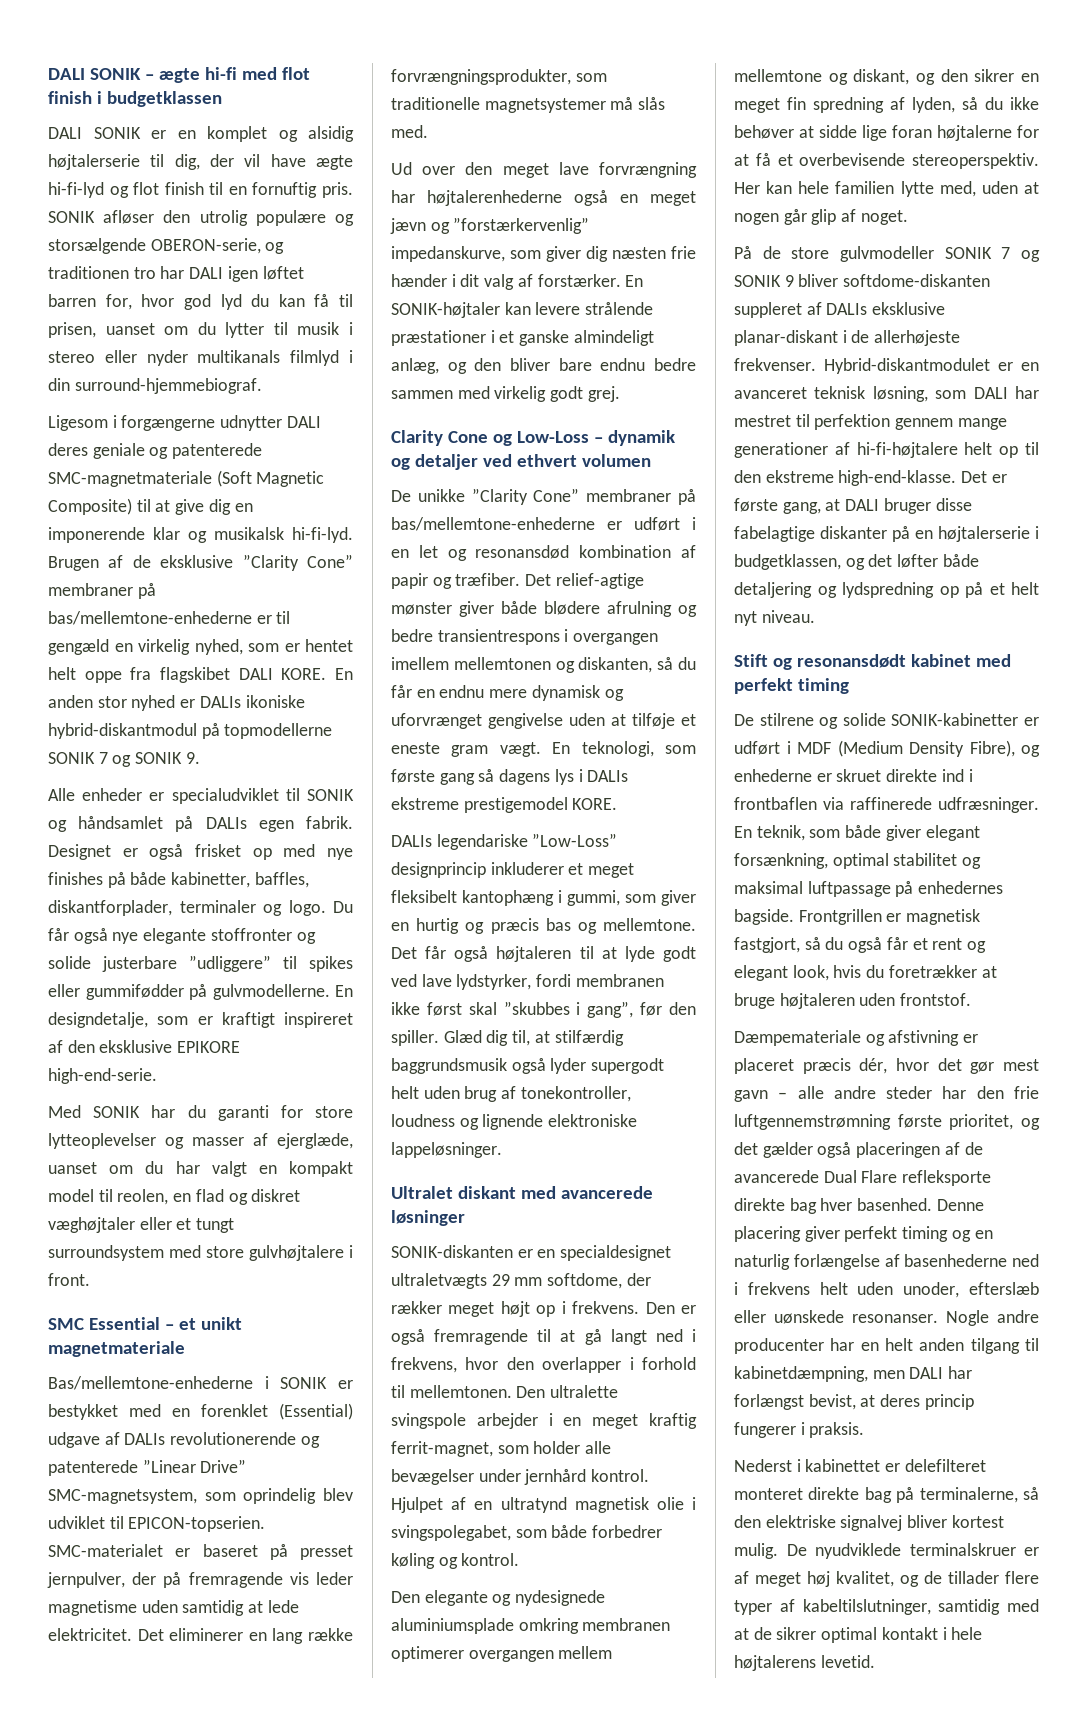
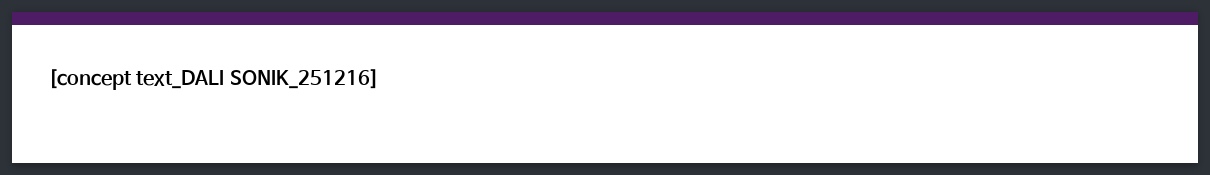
[48,67,310,83] [48,91,222,107] [48,126,354,142] [48,154,353,170] [48,182,353,198] [48,210,354,226] [48,238,285,254] [48,266,304,282] [48,294,353,310] [48,322,353,338] [48,350,354,366] [48,378,262,394] [48,415,321,431] [48,443,263,459] [48,470,325,487] [48,498,253,515] [48,527,353,543] [48,554,353,571] [48,583,156,599] [48,611,291,625] [48,639,353,655] [48,667,353,683] [48,695,305,711] [48,723,333,739] [48,752,200,767] [48,788,354,804] [48,816,353,832] [48,844,353,860] [48,872,309,888] [48,900,353,916] [48,928,316,944] [48,955,353,972] [48,984,353,1000] [48,1012,353,1028] [48,1040,241,1053] [48,1068,157,1084] [48,1105,353,1121] [48,1133,353,1149] [48,1161,353,1177] [48,1189,301,1205] [48,1217,235,1233] [48,1245,353,1261] [48,1273,90,1286] [48,1317,242,1330] [48,1341,185,1357] [48,1376,353,1390] [48,1403,353,1420] [48,1432,320,1448] [48,1459,247,1476] [48,1488,353,1504] [48,1516,266,1532] [48,1544,353,1560] [47,1572,353,1588] [48,1600,299,1616] [48,1628,353,1644] [391,69,607,85] [391,97,666,113] [391,125,428,138] [391,162,697,178] [391,190,696,206] [390,217,590,234] [391,246,696,262] [391,274,644,290] [391,302,654,318] [391,330,654,346] [391,358,696,374] [391,386,620,402] [391,430,675,446] [391,454,651,470] [391,488,696,505] [391,517,696,531] [391,545,696,561] [391,573,644,589] [391,601,697,617] [391,629,659,645] [391,657,696,673] [391,685,624,701] [391,713,696,729] [391,741,696,757] [391,769,629,785] [391,797,618,813] [391,833,618,850] [391,862,635,878] [391,890,696,906] [391,918,696,934] [391,946,696,962] [391,974,664,990] [391,1001,696,1018] [391,1030,624,1046] [391,1058,665,1074] [391,1086,631,1102] [391,1114,638,1130] [391,1142,502,1158] [391,1186,653,1199] [391,1210,465,1226] [391,1245,672,1261] [391,1273,651,1289] [391,1301,696,1317] [391,1329,696,1345] [391,1357,696,1373] [391,1385,619,1398] [391,1413,697,1429] [391,1441,612,1457] [391,1469,650,1485] [391,1497,696,1513] [391,1525,663,1541] [391,1553,520,1569] [391,1590,606,1606] [391,1618,671,1634] [391,1646,613,1662] [734,69,1039,85] [734,97,1039,113] [734,125,1039,141] [734,153,1039,169] [734,181,1039,197] [734,209,908,225] [734,246,1040,262] [734,274,991,287] [734,302,946,318] [734,330,961,346] [734,358,1039,374] [734,386,1039,402] [734,414,1007,430] [734,442,1039,458] [734,470,1007,486] [734,498,972,514] [734,526,1039,542] [734,554,979,570] [734,582,1039,598] [734,610,815,626] [734,654,1011,670] [734,678,849,694] [734,713,1039,729] [734,740,1040,757] [734,769,973,782] [734,797,1039,813] [734,825,980,841] [734,853,982,869] [734,881,1004,897] [734,909,981,925] [734,937,987,953] [734,965,997,981] [734,993,972,1009] [734,1030,979,1046] [734,1058,1039,1074] [734,1086,1039,1102] [734,1114,1040,1130] [734,1142,983,1158] [734,1170,992,1186] [734,1198,984,1214] [734,1226,993,1242] [734,1254,1039,1270] [734,1282,1039,1298] [734,1310,1039,1326] [734,1338,1039,1354] [734,1366,973,1382] [734,1394,974,1410] [734,1422,865,1438] [734,1459,986,1472] [734,1487,1039,1503] [734,1515,1004,1531] [734,1543,1039,1559] [734,1571,1039,1587] [734,1599,1039,1615] [734,1627,983,1643] [734,1655,875,1671] DALI SONIK – ægte hi-fi med flot finish i budgetklassen // DALI SONIK er en komplet og alsidig højtalerserie til dig, der vil have ægte hi-fi-lyd og flot finish til en fornuftig pris. SONIK afløser den utrolig populære og storsælgende OBERON-serie, og traditionen tro har DALI igen løftet barren for, hvor god lyd du kan få til prisen, uanset om du lytter til musik i stereo eller nyder multikanals filmlyd i din surround-hjemmebiograf. // Ligesom i forgængerne udnytter DALI deres geniale og patenterede SMC-magnetmateriale (Soft Magnetic Composite) til at give dig en imponerende klar og musikalsk hi-fi-lyd. Brugen af de eksklusive ”Clarity Cone” membraner på bas/mellemtone-enhederne er til gengæld en virkelig nyhed, som er hentet helt oppe fra flagskibet DALI KORE. En anden stor nyhed er DALIs ikoniske hybrid-diskantmodul på topmodellerne SONIK 7 og SONIK 9. // Alle enheder er specialudviklet til SONIK og håndsamlet på DALIs egen fabrik. Designet er også frisket op med nye finishes på både kabinetter, baffles, diskantforplader, terminaler og logo. Du får også nye elegante stoffronter og solide justerbare ”udliggere” til spikes eller gummifødder på gulvmodellerne. En designdetalje, som er kraftigt inspireret af den eksklusive EPIKORE high-end-serie. // Med SONIK har du garanti for store lytteoplevelser og masser af ejerglæde, uanset om du har valgt en kompakt model til reolen, en flad og diskret væghøjtaler eller et tungt surroundsystem med store gulvhøjtalere i front. // SMC Essential – et unikt magnetmateriale // Bas/mellemtone-enhederne i SONIK er bestykket med en forenklet (Essential) udgave af DALIs revolutionerende og patenterede ”Linear Drive” SMC-magnetsystem, som oprindelig blev udviklet til EPICON-topserien. SMC-materialet er baseret på presset jernpulver, der på fremragende vis leder magnetisme uden samtidig at lede elektricitet. Det eliminerer en lang række forvrængningsprodukter, som traditionelle magnetsystemer må slås med. // Ud over den meget lave forvrængning har højtalerenhederne også en meget jævn og ”forstærkervenlig” impedanskurve, som giver dig næsten frie hænder i dit valg af forstærker. En SONIK-højtaler kan levere strålende præstationer i et ganske almindeligt anlæg, og den bliver bare endnu bedre sammen med virkelig godt grej. // Clarity Cone og Low-Loss – dynamik og detaljer ved ethvert volumen // De unikke ”Clarity Cone” membraner på bas/mellemtone-enhederne er udført i en let og resonansdød kombination af papir og træfiber. Det relief-agtige mønster giver både blødere afrulning og bedre transientrespons i overgangen imellem mellemtonen og diskanten, så du får en endnu mere dynamisk og uforvrænget gengivelse uden at tilføje et eneste gram vægt. En teknologi, som første gang så dagens lys i DALIs ekstreme prestigemodel KORE. // DALIs legendariske ”Low-Loss” designprincip inkluderer et meget fleksibelt kantophæng i gummi, som giver en hurtig og præcis bas og mellemtone. Det får også højtaleren til at lyde godt ved lave lydstyrker, fordi membranen ikke først skal ”skubbes i gang”, før den spiller. Glæd dig til, at stilfærdig baggrundsmusik også lyder supergodt helt uden brug af tonekontroller, loudness og lignende elektroniske lappeløsninger. // Ultralet diskant med avancerede løsninger // SONIK-diskanten er en specialdesignet ultraletvægts 29 mm softdome, der rækker meget højt op i frekvens. Den er også fremragende til at gå langt ned i frekvens, hvor den overlapper i forhold til mellemtonen. Den ultralette svingspole arbejder i en meget kraftig ferrit-magnet, som holder alle bevægelser under jernhård kontrol. Hjulpet af en ultratynd magnetisk olie i svingspolegabet, som både forbedrer køling og kontrol. // Den elegante og nydesignede aluminiumsplade omkring membranen optimerer overgangen mellem mellemtone og diskant, og den sikrer en meget fin spredning af lyden, så du ikke behøver at sidde lige foran højtalerne for at få et overbevisende stereoperspektiv. Her kan hele familien lytte med, uden at nogen går glip af noget. // På de store gulvmodeller SONIK 7 og SONIK 9 bliver softdome-diskanten suppleret af DALIs eksklusive planar-diskant i de allerhøjeste frekvenser. Hybrid-diskantmodulet er en avanceret teknisk løsning, som DALI har mestret til perfektion gennem mange generationer af hi-fi-højtalere helt op til den ekstreme high-end-klasse. Det er første gang, at DALI bruger disse fabelagtige diskanter på en højtalerserie i budgetklassen, og det løfter både detaljering og lydspredning op på et helt nyt niveau. // Stift og resonansdødt kabinet med perfekt timing // De stilrene og solide SONIK-kabinetter er udført i MDF (Medium Density Fibre), og enhederne er skruet direkte ind i frontbaflen via raffinerede udfræsninger. En teknik, som både giver elegant forsænkning, optimal stabilitet og maksimal luftpassage på enhedernes bagside. Frontgrillen er magnetisk fastgjort, så du også får et rent og elegant look, hvis du foretrækker at bruge højtaleren uden frontstof. // Dæmpemateriale og afstivning er placeret præcis dér, hvor det gør mest gavn – alle andre steder har den frie luftgennemstrømning første prioritet, og det gælder også placeringen af de avancerede Dual Flare refleksporte direkte bag hver basenhed. Denne placering giver perfekt timing og en naturlig forlængelse af basenhederne ned i frekvens helt uden unoder, efterslæb eller uønskede resonanser. Nogle andre producenter har en helt anden tilgang til kabinetdæmpning, men DALI har forlængst bevist, at deres princip fungerer i praksis. // Nederst i kabinettet er delefilteret monteret direkte bag på terminalerne, så den elektriske signalvej bliver kortest mulig. De nyudviklede terminalskruer er af meget høj kvalitet, og de tillader flere typer af kabeltilslutninger, samtidig med at de sikrer optimal kontakt i hele højtalerens levetid. -> [48,69,379,90] [concept text_DALI SONIK_251216]

